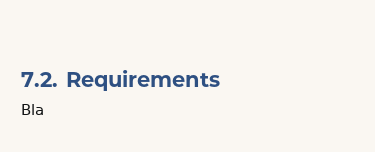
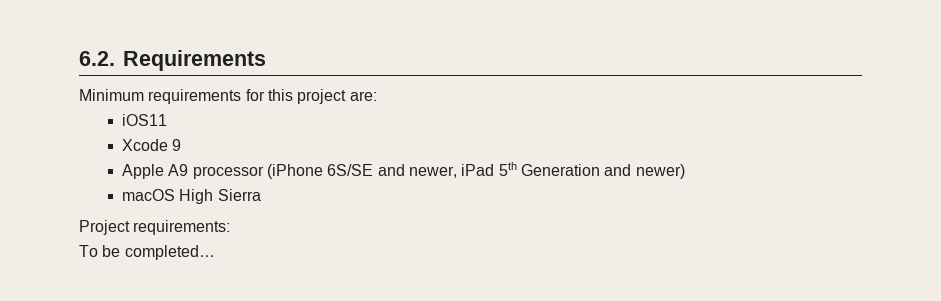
[21,72,58,87] 7.2. -> [79,51,115,66] 6.2.
[21,104,44,115] Bla -> [79,89,377,104] [122,114,168,126] [122,139,182,151] [122,162,685,179] [122,189,261,204] [79,220,231,235] [79,245,215,260] Minimum requirements for this project are: // iOS11 // Xcode 9 // Apple A9 processor (iPhone 6S/SE and newer, iPad 5th Generation and newer) // macOS High Sierra // Project requirements: // To be completed…

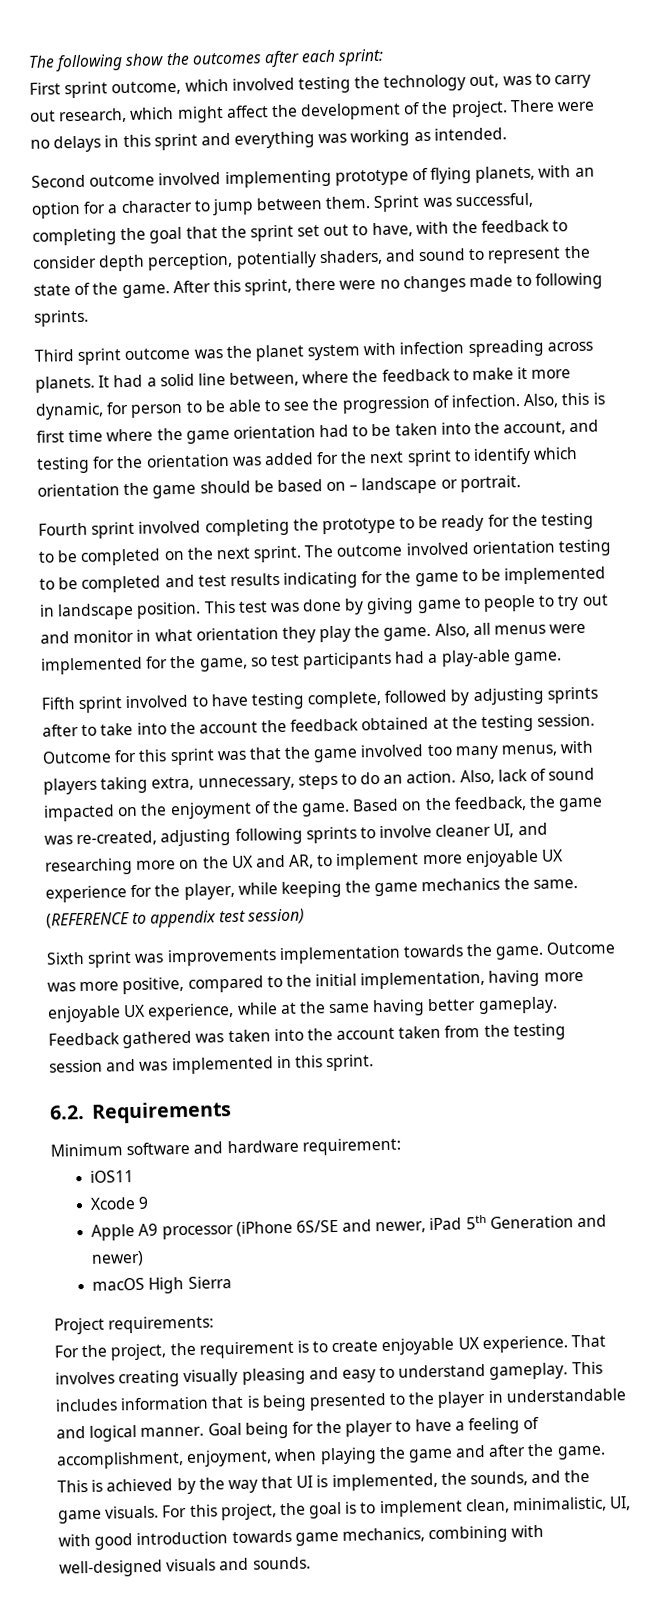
[79,50,266,71] [79,89,377,104] 6.2. Requirements // Minimum requirements for this project are: -> [28,48,385,72] [29,73,592,99] [29,99,596,124] [30,127,507,153] [31,165,595,189] [31,192,534,219] [32,219,569,246] [32,245,591,272] [33,272,604,299] [34,309,89,327] [34,339,593,365] [35,366,572,393] [35,392,605,420] [36,419,600,444] [36,446,579,474] [37,475,521,499] [38,512,595,539] [38,539,613,566] [39,566,607,593] [39,594,609,621] [40,622,587,644] [40,649,562,675] [41,686,598,714] [42,713,596,737] [42,740,594,766] [43,767,596,795] [43,795,604,822] [44,822,548,847] [45,849,565,876] [45,877,578,903] [46,908,305,929] [46,941,617,968] [47,969,584,995] [47,996,558,1023] [48,1023,566,1049] [49,1054,375,1075] [49,1101,232,1124] [50,1137,401,1157] The following show the outcomes after each sprint: // First sprint outcome, which involved testing the technology out, was to carry out research, which might affect the development of the project. There were no delays in this sprint and everything was working as intended. // Second outcome involved implementing prototype of flying planets, with an option for a character to jump between them. Sprint was successful, completing the goal that the sprint set out to have, with the feedback to consider depth perception, potentially shaders, and sound to represent the state of the game. After this sprint, there were no changes made to following sprints. // Third sprint outcome was the planet system with infection spreading across planets. It had a solid line between, where the feedback to make it more dynamic, for person to be able to see the progression of infection. Also, this is first time where the game orientation had to be taken into the account, and testing for the orientation was added for the next sprint to identify which orientation the game should be based on – landscape or portrait. // Fourth sprint involved completing the prototype to be ready for the testing to be completed on the next sprint. The outcome involved orientation testing to be completed and test results indicating for the game to be implemented in landscape position. This test was done by giving game to people to try out and monitor in what orientation they play the game. Also, all menus were implemented for the game, so test participants had a play-able game. // Fifth sprint involved to have testing complete, followed by adjusting sprints after to take into the account the feedback obtained at the testing session. Outcome for this sprint was that the game involved too many menus, with players taking extra, unnecessary, steps to do an action. Also, lack of sound impacted on the enjoyment of the game. Based on the feedback, the game was re-created, adjusting following sprints to involve cleaner UI, and researching more on the UX and AR, to implement more enjoyable UX experience for the player, while keeping the game mechanics the same. (REFERENCE to appendix test session) // Sixth sprint was improvements implementation towards the game. Outcome was more positive, compared to the initial implementation, having more enjoyable UX experience, while at the same having better gameplay. Feedback gathered was taken into the account taken from the testing session and was implemented in this sprint. // 6.2. Requirements // Minimum software and hardware requirement:
[79,245,215,260] To be completed… -> [54,1334,607,1361] [55,1361,603,1388] [55,1388,626,1412] [56,1416,540,1442] [56,1443,606,1470] [57,1469,591,1495] [58,1496,632,1524] [58,1524,545,1550] [59,1556,311,1578] For the project, the requirement is to create enjoyable UX experience. That involves creating visually pleasing and easy to understand gameplay. This includes information that is being presented to the player in understandable and logical manner. Goal being for the player to have a feeling of accomplishment, enjoyment, when playing the game and after the game. This is achieved by the way that UI is implemented, the sounds, and the game visuals. For this project, the goal is to implement clean, minimalistic, UI, with good introduction towards game mechanics, combining with well-designed visuals and sounds.

